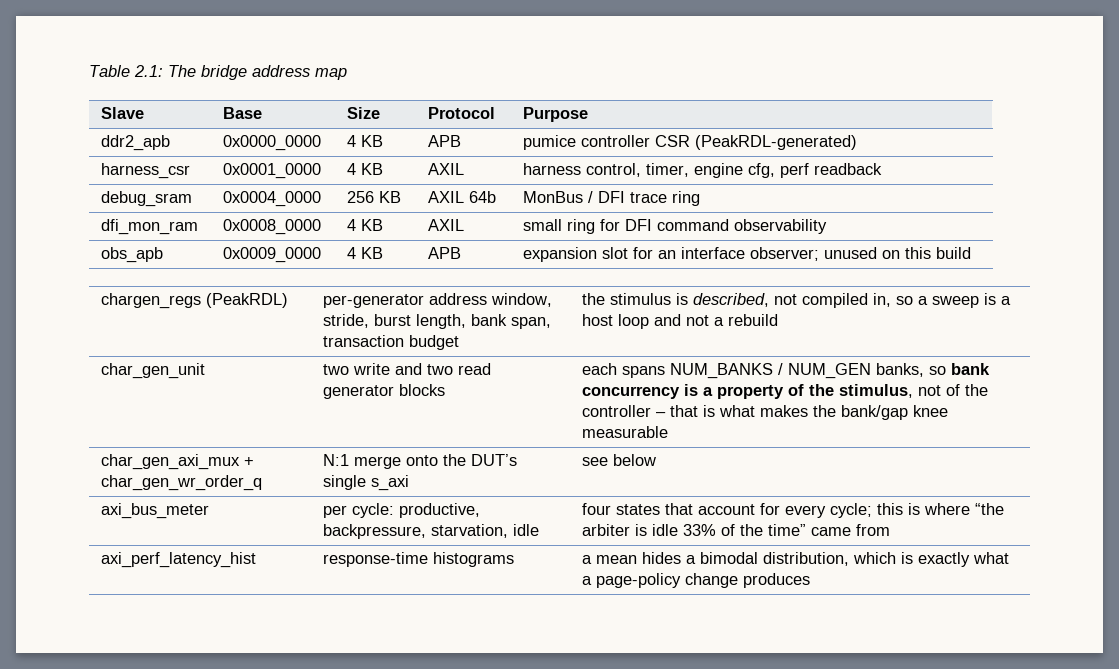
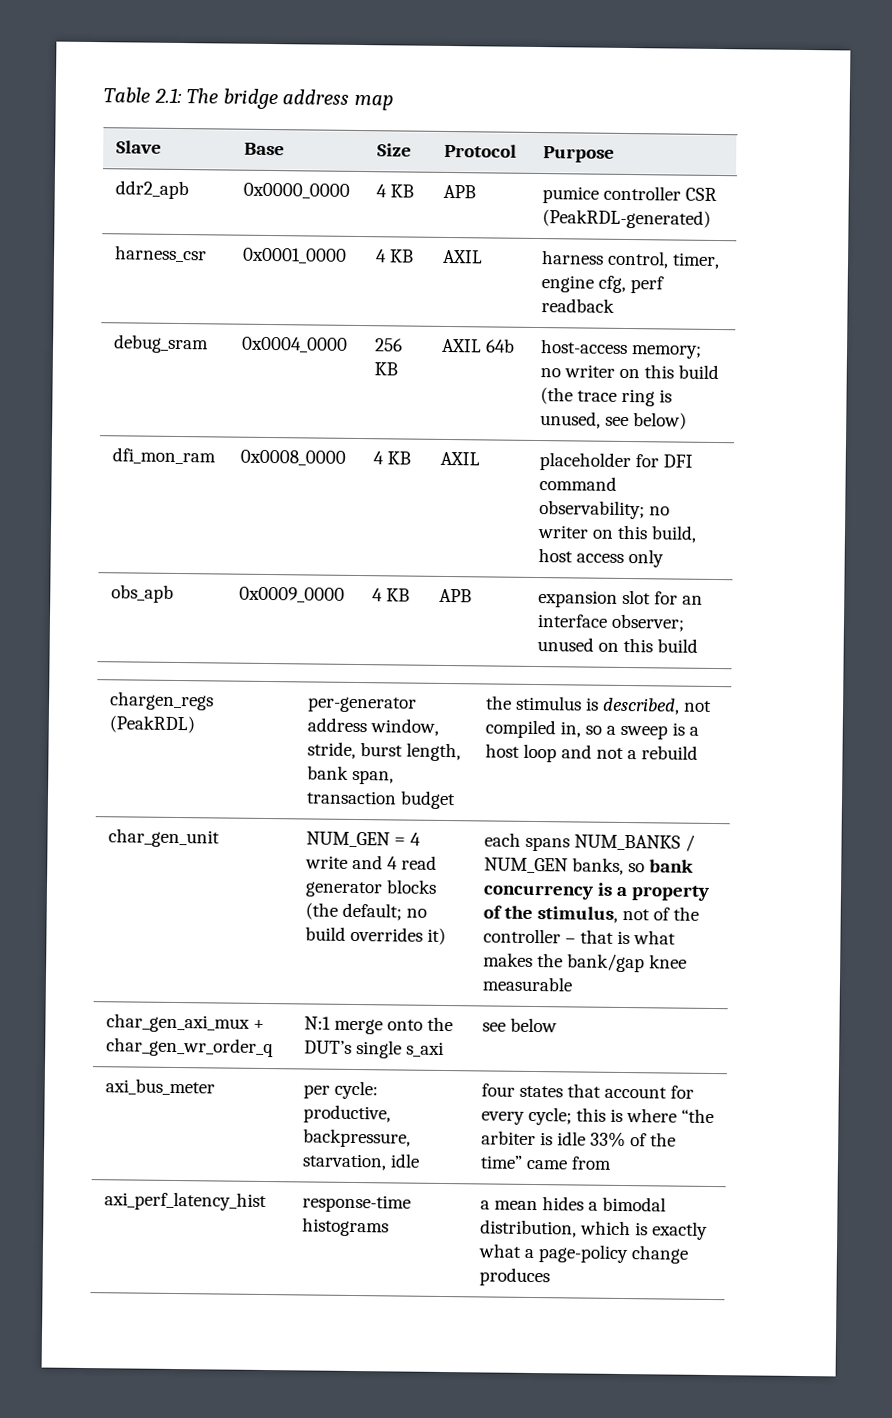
[523,191,701,206] MonBus / DFI trace ring -> [539,339,702,359] [539,364,719,380] [539,387,672,407] [539,411,687,430] host-access memory; no writer on this build (the trace ring is unused, see below)
[523,219,596,234] small ring -> [538,452,631,472] placeholder
[734,219,828,234] observability -> [538,500,670,520] [536,524,697,543] [537,548,664,568] observability; no writer on this build, host access only
[323,364,350,375] two -> [305,831,421,848] NUM_GEN = 4
[427,364,454,375] two -> [386,856,398,870] 4
(446, 390) none -> [304,902,427,921] [304,926,446,946] (the default; no build overrides it)

